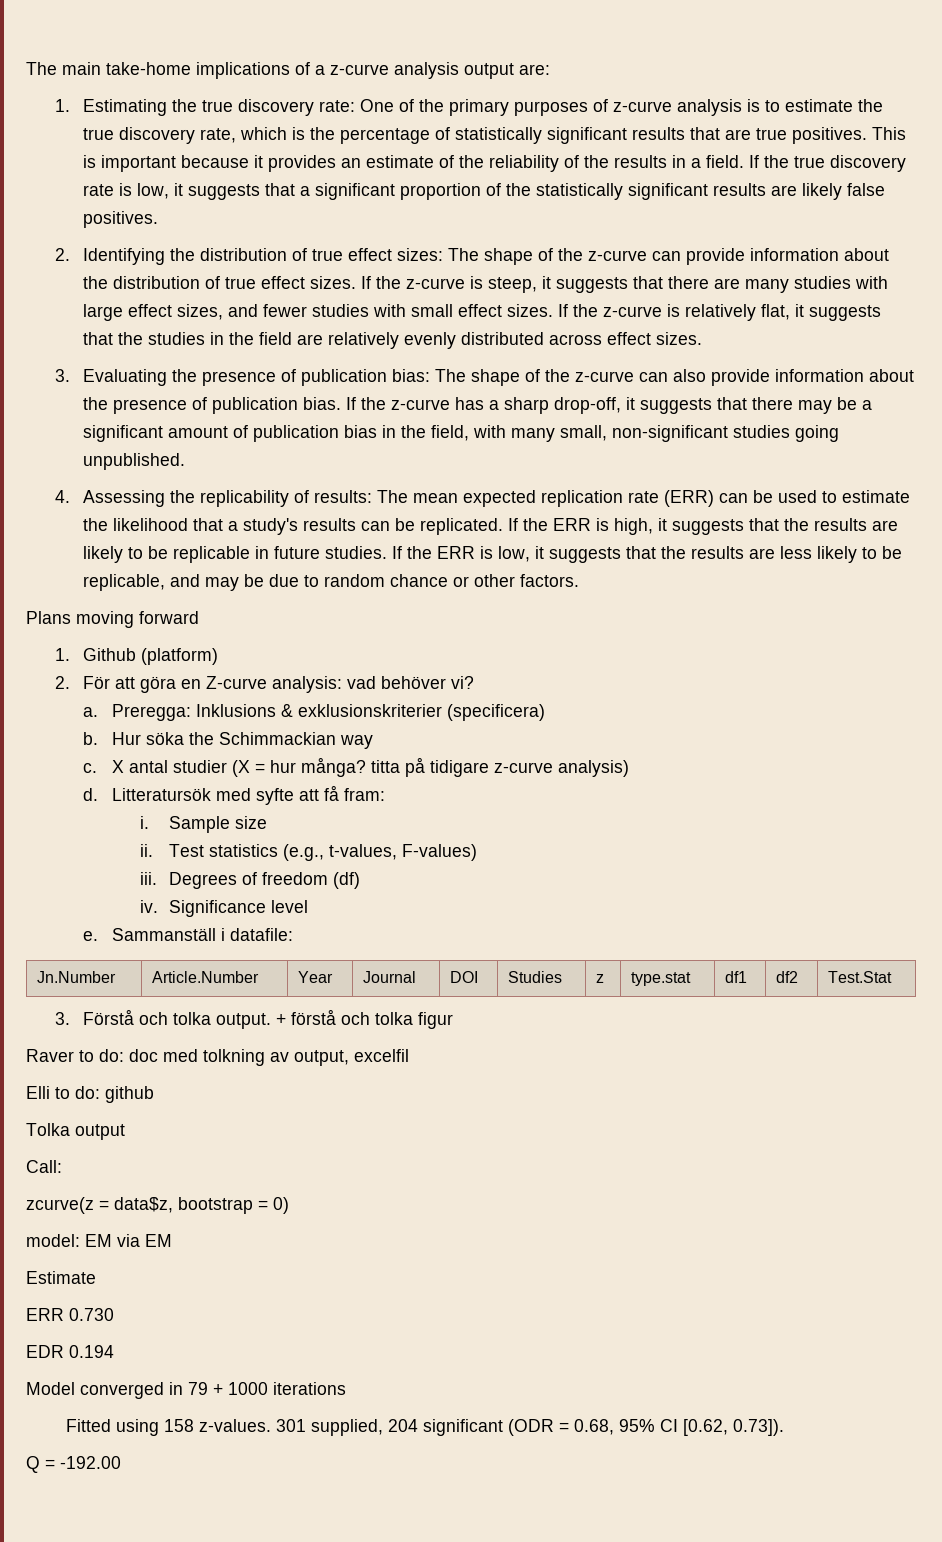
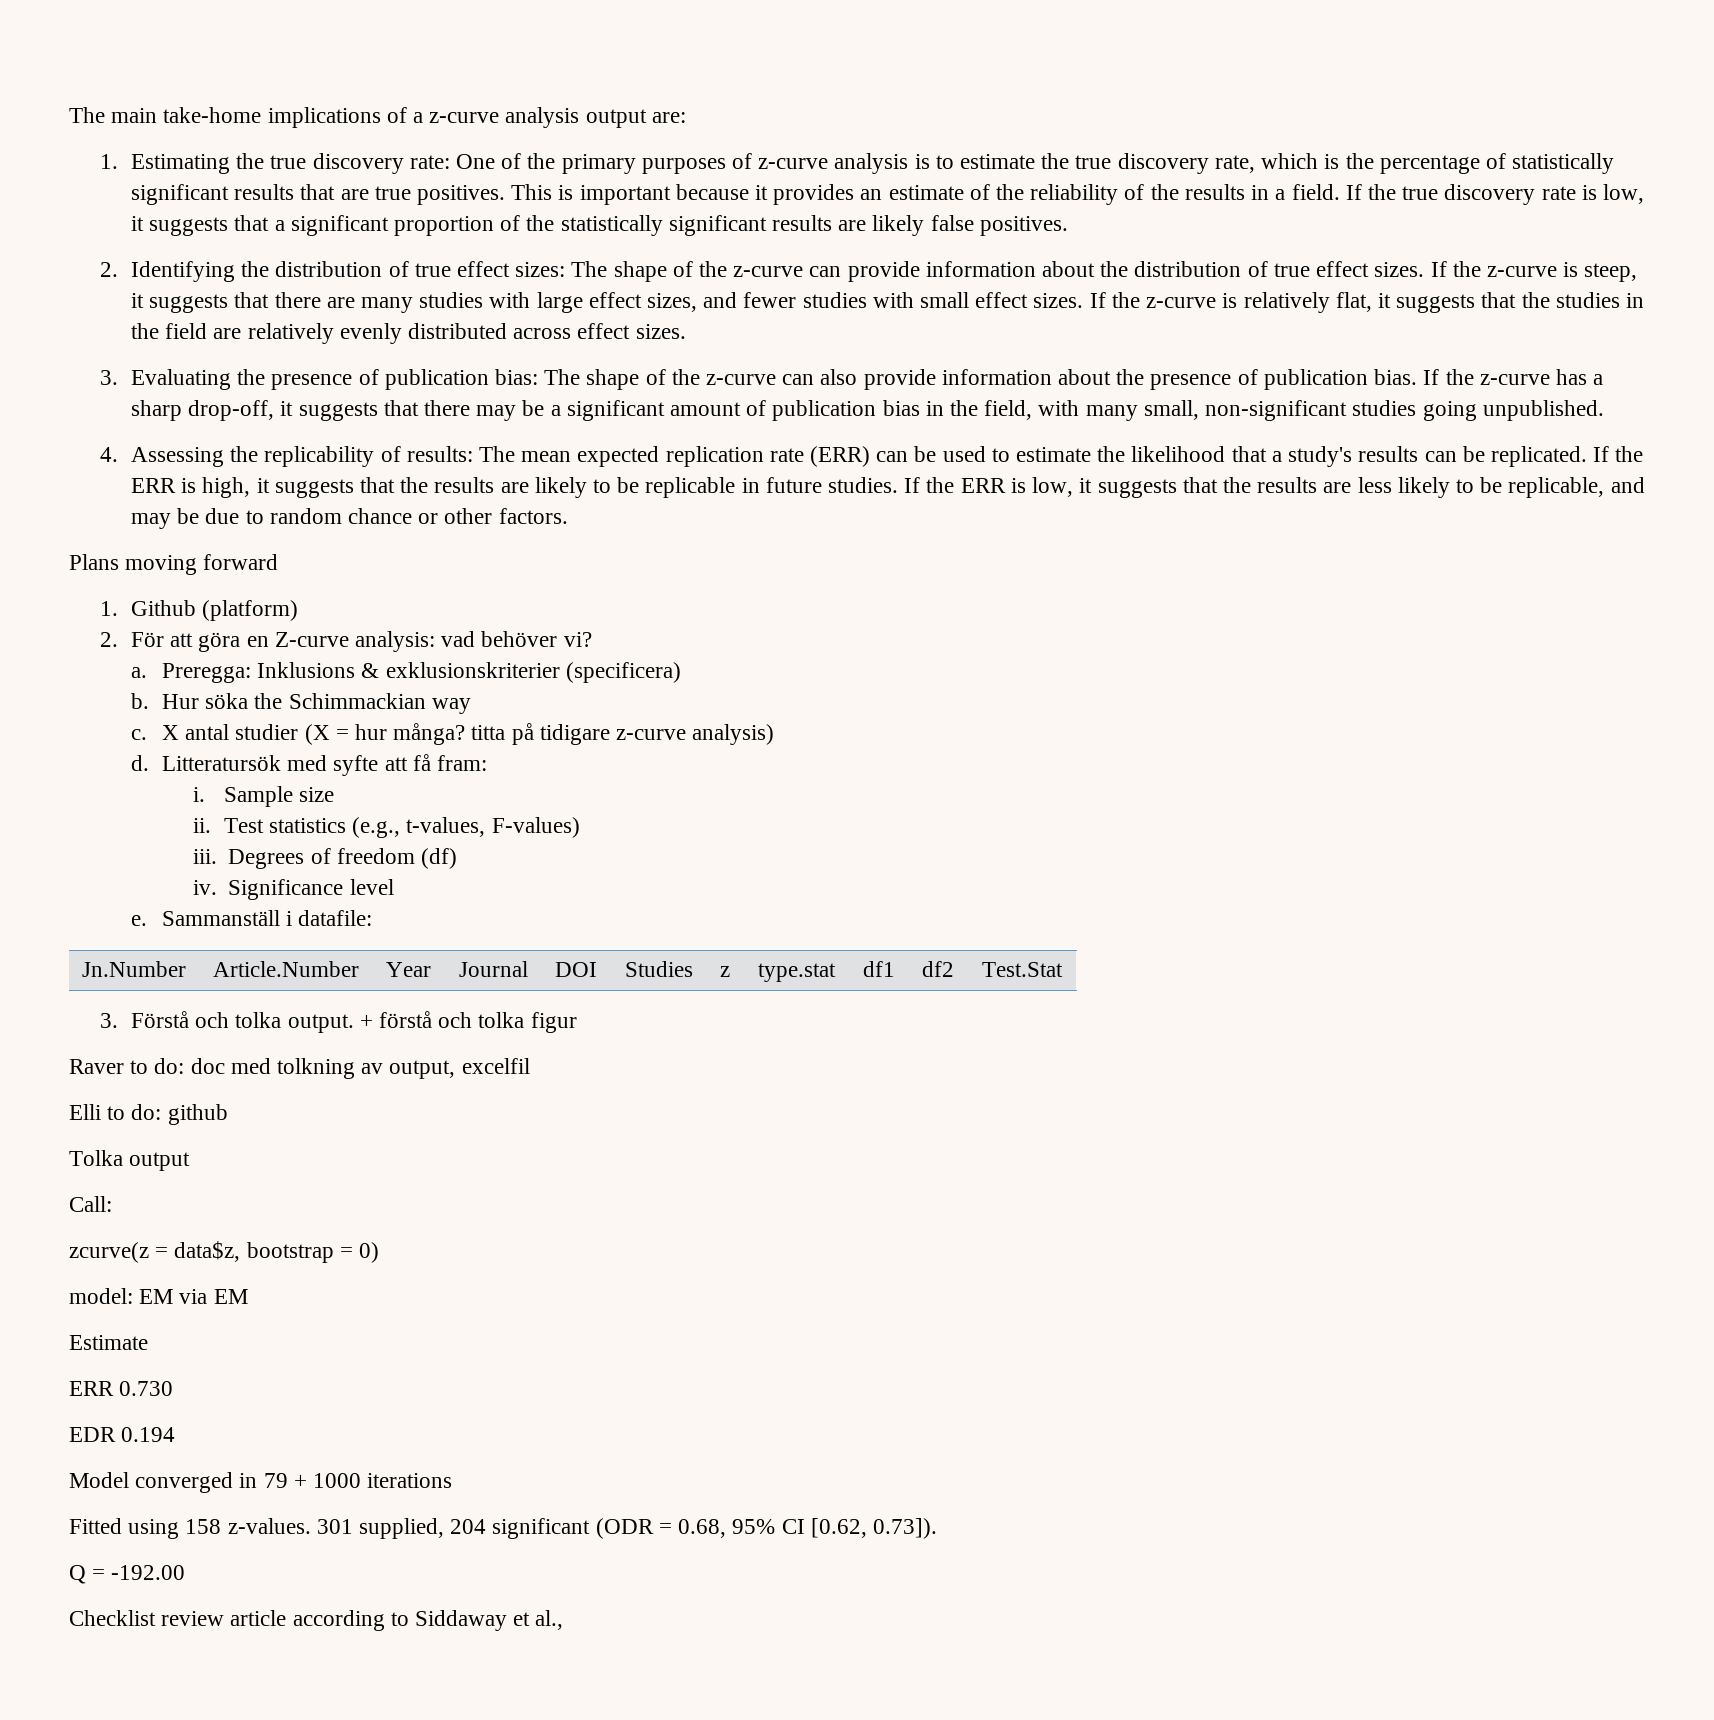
(121, 1462) none -> [69,1610,564,1631] // Checklist review article according to Siddaway et al.,

